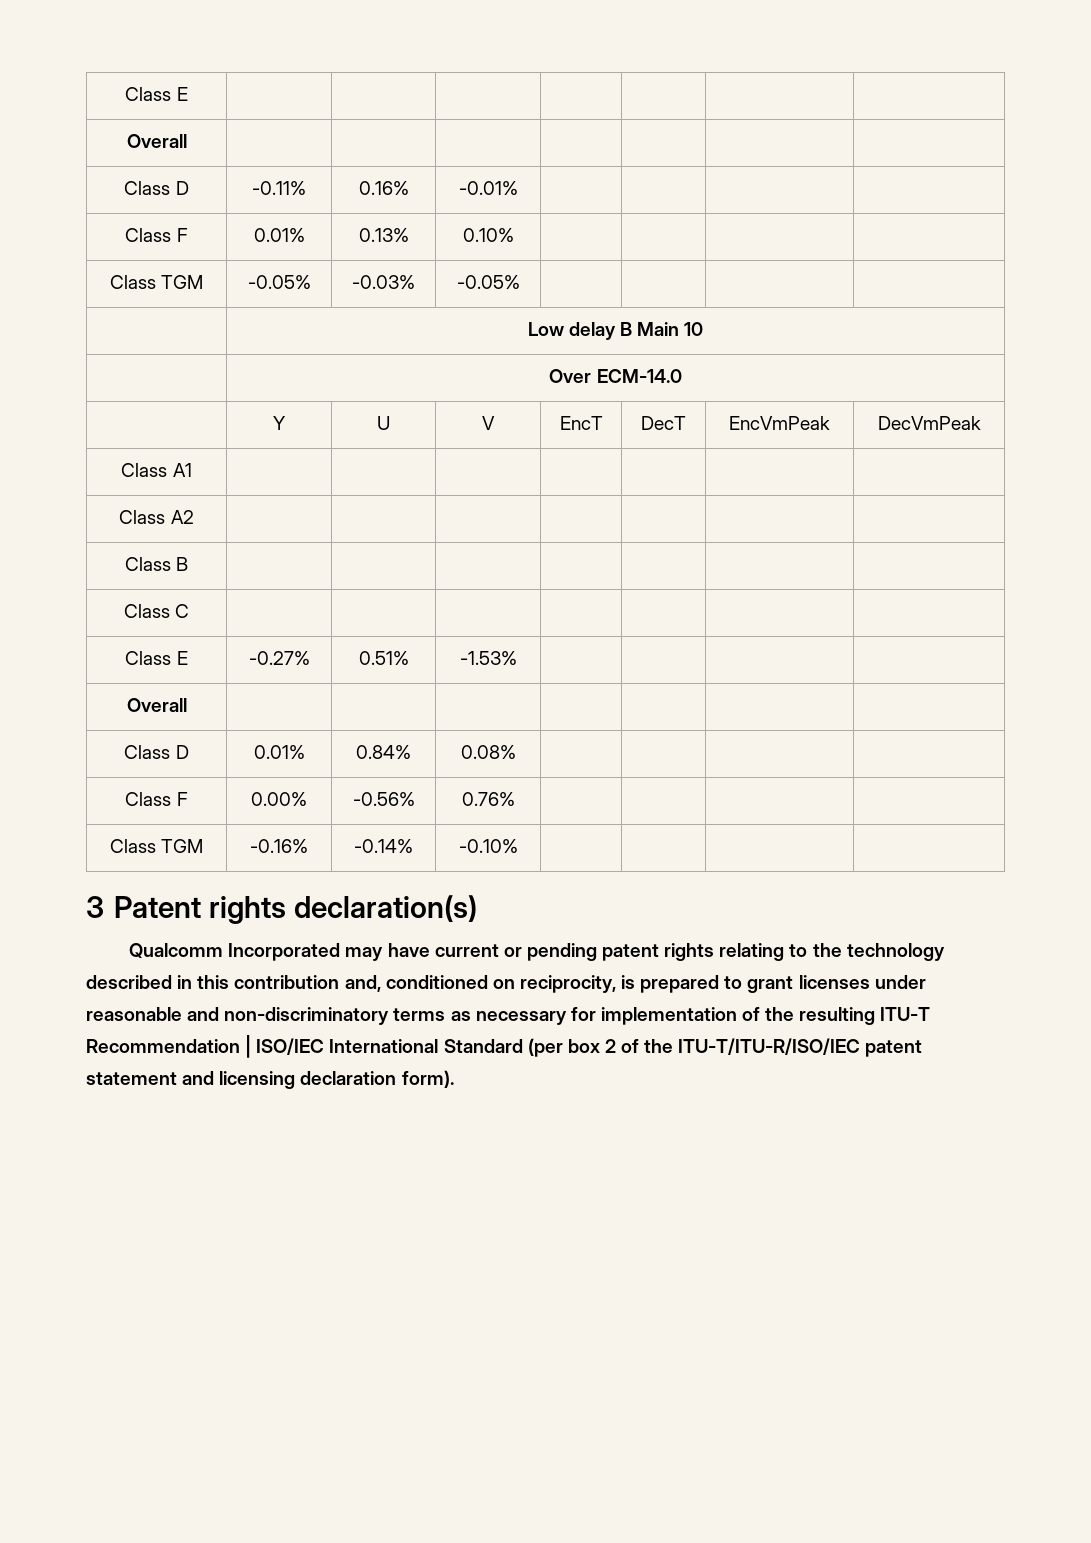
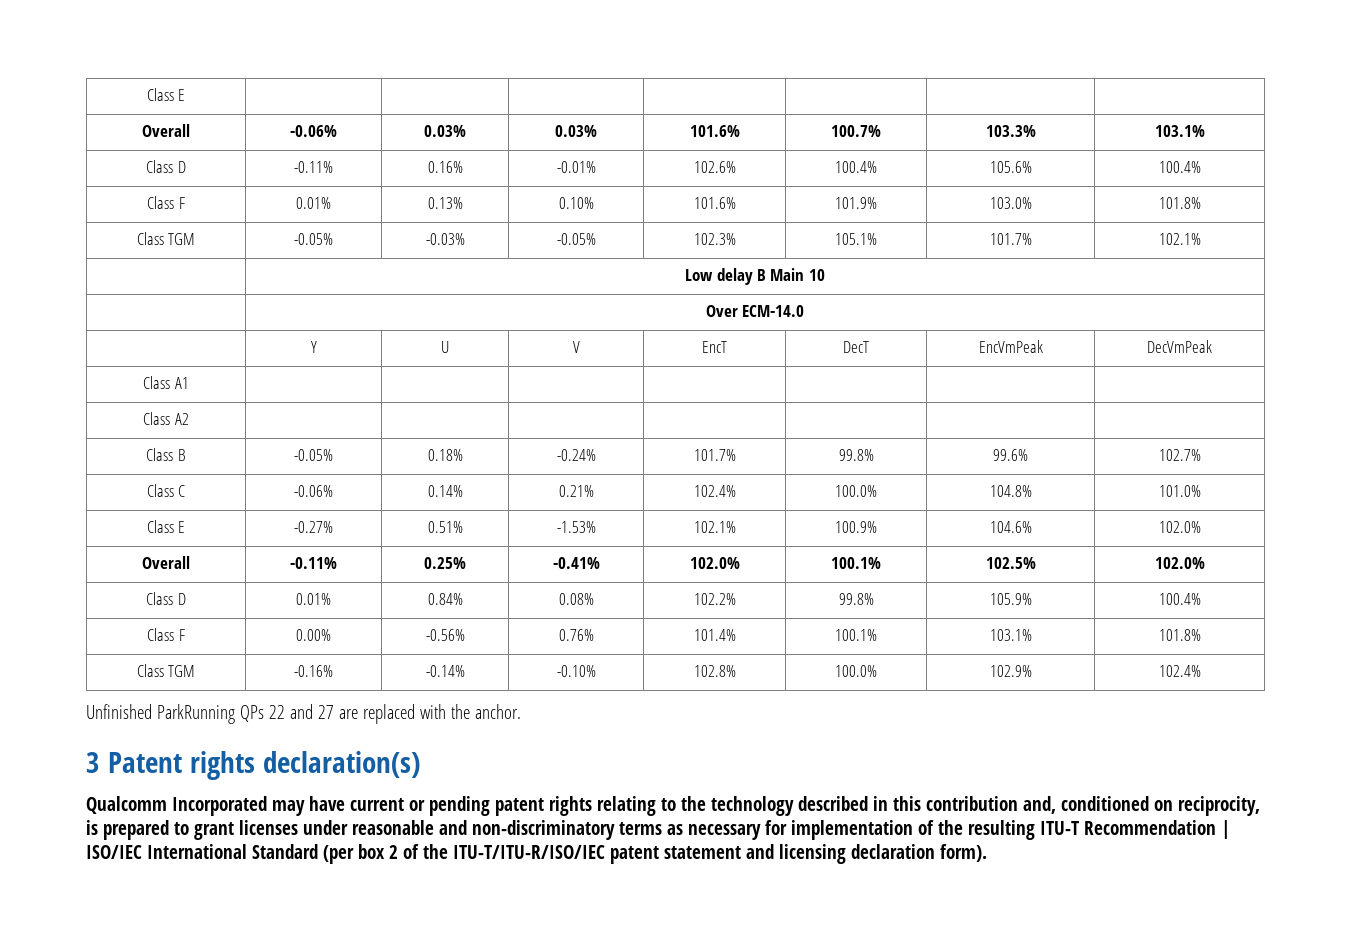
(187, 141) | | | | | | -> [290,125,337,137] [424,125,466,137] [555,125,597,137] [689,125,740,137] [831,125,881,137] [985,125,1036,137] [1154,125,1205,137] -0.06% | 0.03% | 0.03% | 101.6% | 100.7% | 103.3% | 103.1%
(518, 188) | | | -> [693,161,736,173] [835,161,877,173] [989,161,1032,173] [1158,161,1201,173] 102.6% | 100.4% | 105.6% | 100.4%
(514, 235) | | | -> [693,197,736,209] [835,197,877,209] [989,197,1032,209] [1158,197,1201,209] 101.6% | 101.9% | 103.0% | 101.8%
(520, 282) | | | -> [693,233,736,245] [835,233,877,245] [989,233,1032,245] [1158,233,1201,245] 102.3% | 105.1% | 101.7% | 102.1%
[123,604,190,618] | | | | | | // Class C | | | | | | | -> [294,449,333,461] [427,449,463,461] [556,449,596,461] [693,449,736,461] [838,449,874,461] [993,449,1028,461] [1158,449,1201,461] [146,484,186,497] [294,485,333,497] [427,485,463,497] [558,485,594,497] [693,485,736,497] [835,485,877,497] [989,485,1032,497] [1158,485,1201,497] -0.05% | 0.18% | -0.24% | 101.7% | 99.8% | 99.6% | 102.7% // Class C | -0.06% | 0.14% | 0.21% | 102.4% | 100.0% | 104.8% | 101.0%
[126,698,187,712] | | | // Overall | | | | | | | -> [693,521,736,533] [835,521,877,533] [989,521,1032,533] [1158,521,1201,533] [142,556,190,569] [290,557,337,569] [424,557,466,569] [552,557,600,569] [689,557,740,569] [831,557,881,569] [985,557,1036,569] [1154,557,1205,569] 102.1% | 100.9% | 104.6% | 102.0% // Overall | -0.11% | 0.25% | -0.41% | 102.0% | 100.1% | 102.5% | 102.0%
(516, 752) | | | -> [693,593,736,605] [838,593,874,605] [989,593,1032,605] [1158,593,1201,605] 102.2% | 99.8% | 105.9% | 100.4%
(515, 799) | | | -> [693,629,736,641] [835,629,877,641] [989,629,1032,641] [1158,629,1201,641] 101.4% | 100.1% | 103.1% | 101.8%
(518, 846) | | | -> [693,665,736,677] [835,665,877,677] [989,665,1032,677] [1158,665,1201,677] [86,704,521,724] 102.8% | 100.0% | 102.9% | 102.4% // Unfinished ParkRunning QPs 22 and 27 are replaced with the anchor.

